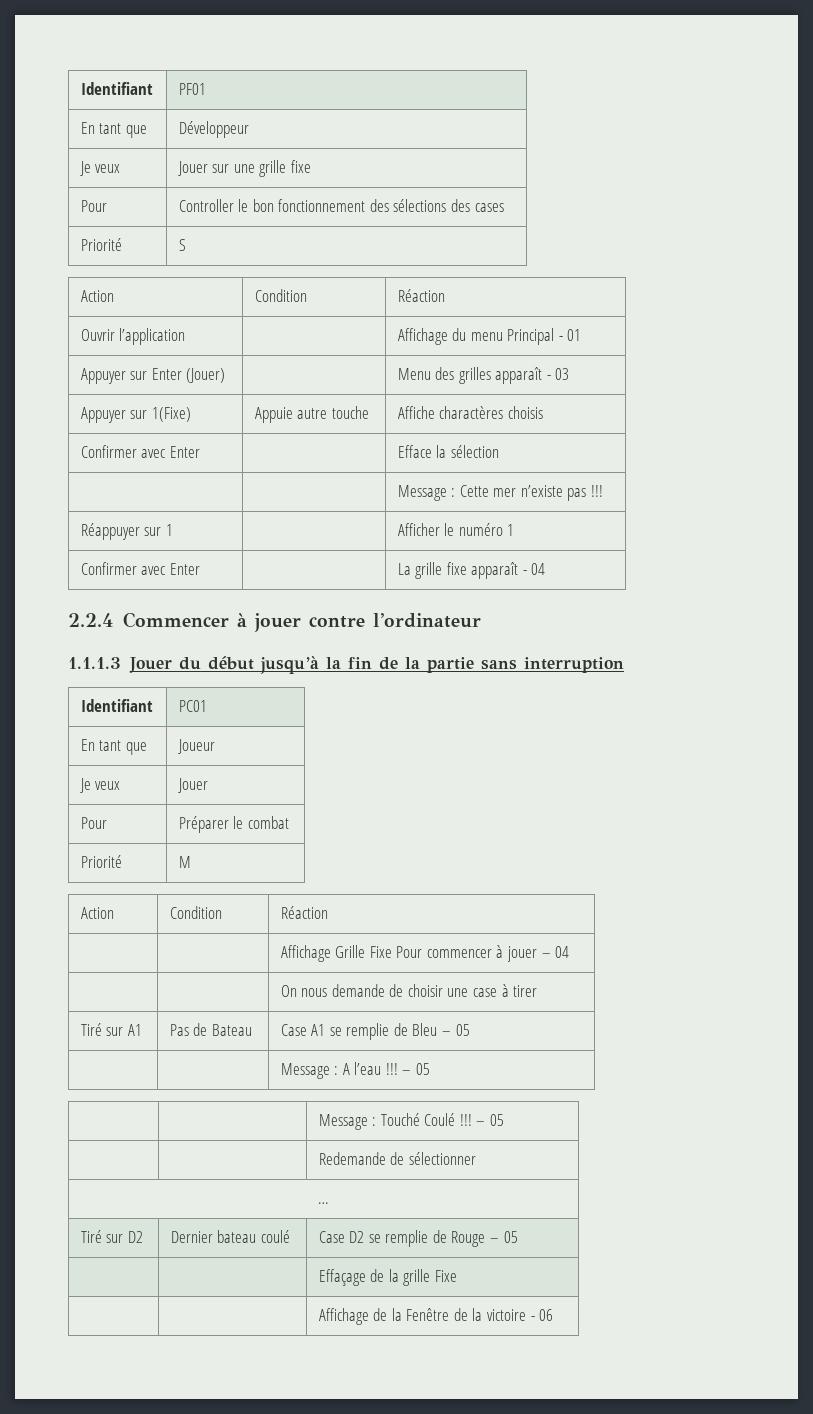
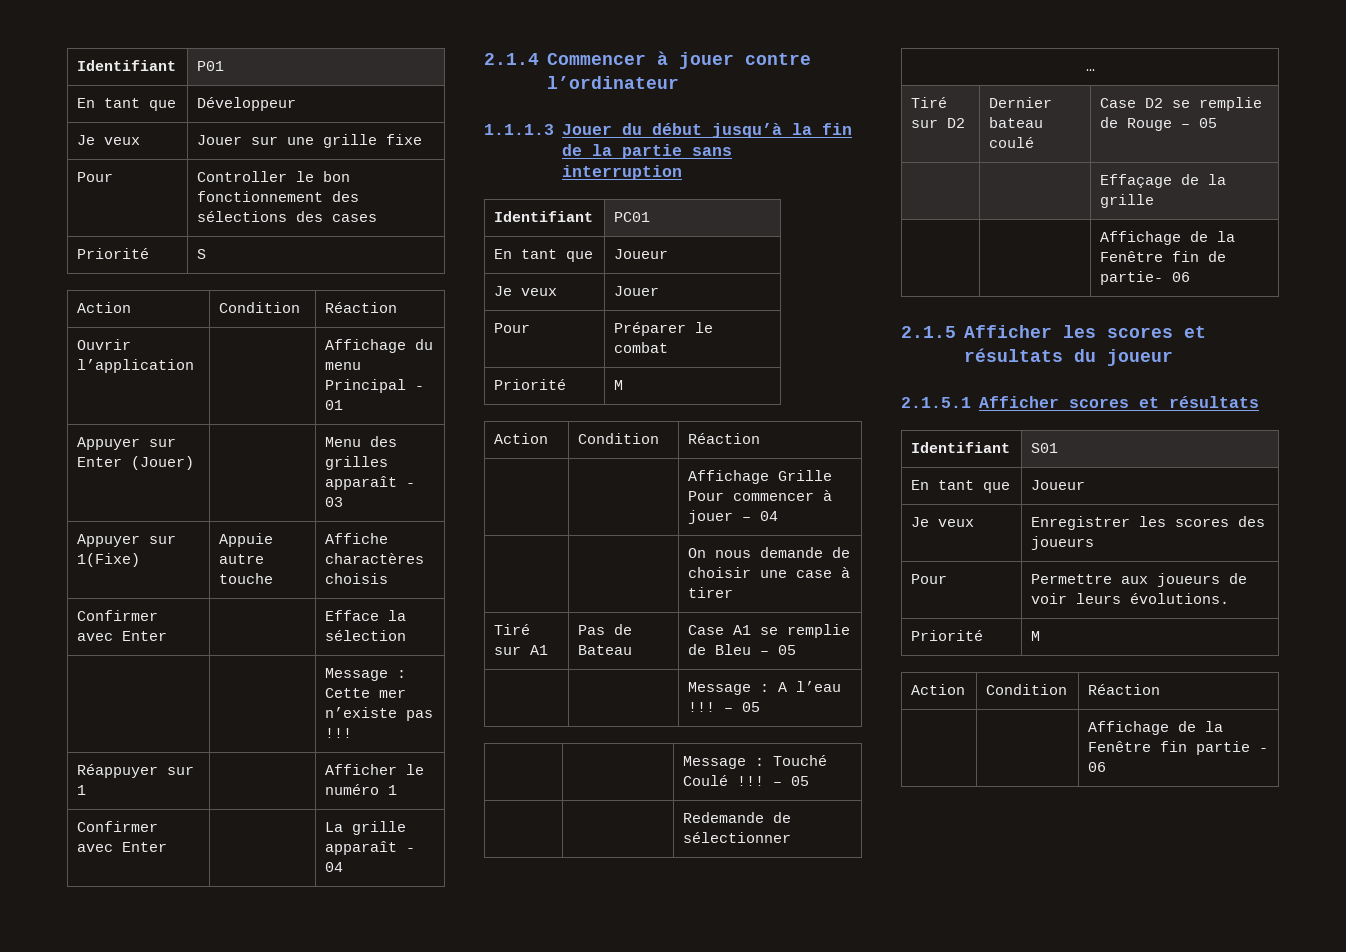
[80,82,153,95] [178,83,206,95] Identifiant | PF01 -> [77,60,177,71] [197,61,225,71] Identifiant | P01
[446,562,467,575] fixe -> (407, 828) none
[68,613,114,627] 2.2.4 -> [484,53,539,65] 2.1.4
[369,946,392,958] Fixe -> (833, 475) none
[434,1270,457,1282] [318,1308,527,1325] Fixe // | | Affichage de la Fenêtre de la victoire -> [1100,231,1236,245] [1100,251,1227,262] [1100,271,1191,285] [901,325,1207,338] [964,348,1174,366] [901,396,1260,408] [911,442,1011,453] [1031,443,1059,453] [911,480,1011,493] [1031,480,1086,490] [911,517,975,527] [1031,516,1266,530] [1031,536,1095,550] [911,574,948,584] [1031,573,1248,587] [1031,593,1230,604] [911,630,984,641] [1031,631,1041,641] [911,684,966,695] [986,684,1068,695] [1088,684,1161,695] [1088,721,1224,735] [1088,741,1251,755] // | | Affichage de la Fenêtre fin de partie- 06 // 2.1.5 Afficher les scores et résultats du joueur // 2.1.5.1 Afficher scores et résultats // Identifiant | S01 // En tant que | Joueur // Je veux | Enregistrer les scores des joueurs // Pour | Permettre aux joueurs de voir leurs évolutions. // Priorité | M // Action | Condition | Réaction // | | Affichage de la Fenêtre fin partie

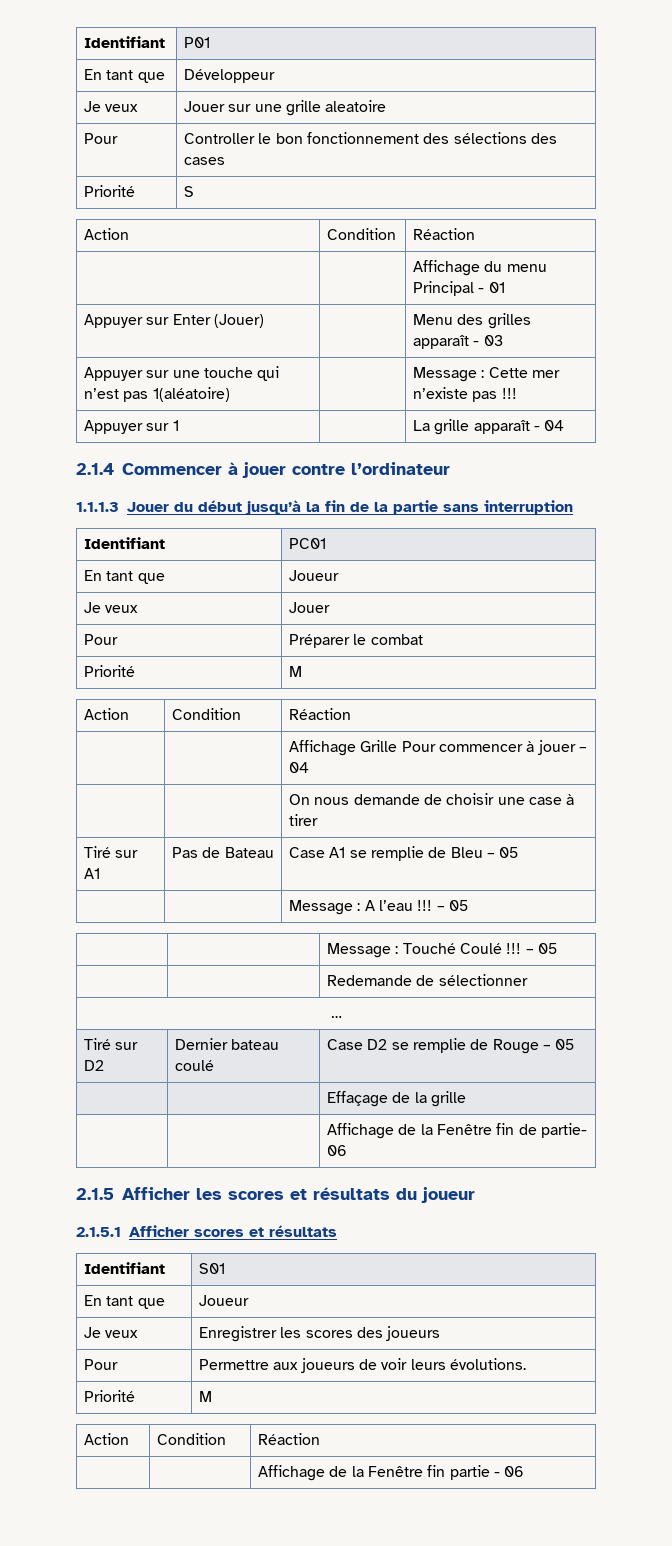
[386,134,423,145] fixe -> [325,100,387,112] aleatoire
[77,339,132,350] [77,359,195,373] Ouvrir l’application -> (476, 234) none
[77,553,141,567] [219,533,274,547] [219,554,265,564] [219,573,274,584] [325,533,389,544] [325,553,425,564] [325,573,389,584] [77,610,159,621] [77,631,168,641] [325,610,407,621] [325,630,407,641] 1(Fixe) | Appuie autre touche | Affiche charactères choisis // Confirmer avec Enter | | Efface la sélection // -> [172,366,280,381] [84,387,230,402] une touche qui n’est pas 1(aléatoire)
[77,764,159,778] Réappuyer -> [84,420,144,434] Appuyer
[325,764,425,775] [325,784,398,795] [77,821,159,832] [77,842,168,852] | Afficher le numéro 1 // Confirmer avec Enter | -> (179, 425) none

